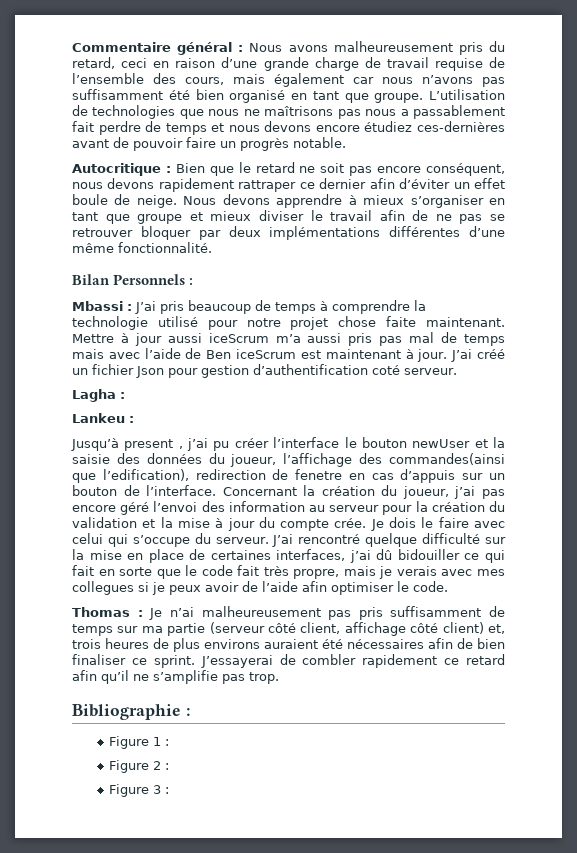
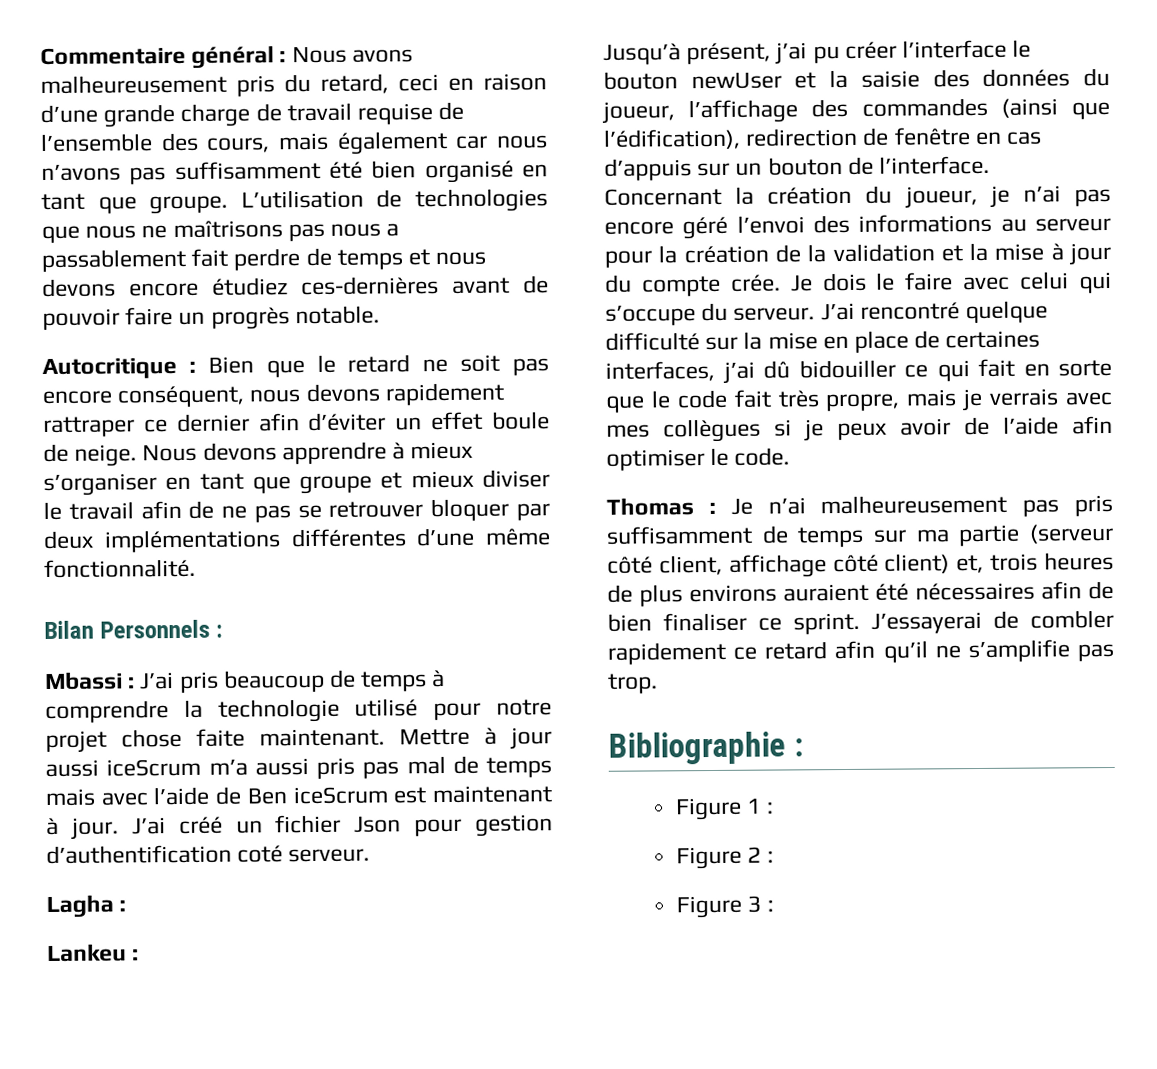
[124,439,183,451] present , -> [686,42,772,65] présent,
[389,453,505,465] [72,469,189,483] commandes(ainsi que l’edification), -> [861,97,1110,120] [603,128,741,150] commandes (ainsi que l’édification),
[295,469,343,480] fenetre -> [893,127,971,146] fenêtre
[454,486,476,499] j’ai -> [989,185,1061,208] je n’ai
[228,501,305,512] information -> [858,213,993,233] informations
[488,501,505,512] du -> [774,244,827,263] de la
[396,566,437,576] verais -> [989,388,1060,406] verrais
[72,581,134,595] collegues -> [663,418,761,443] collègues

